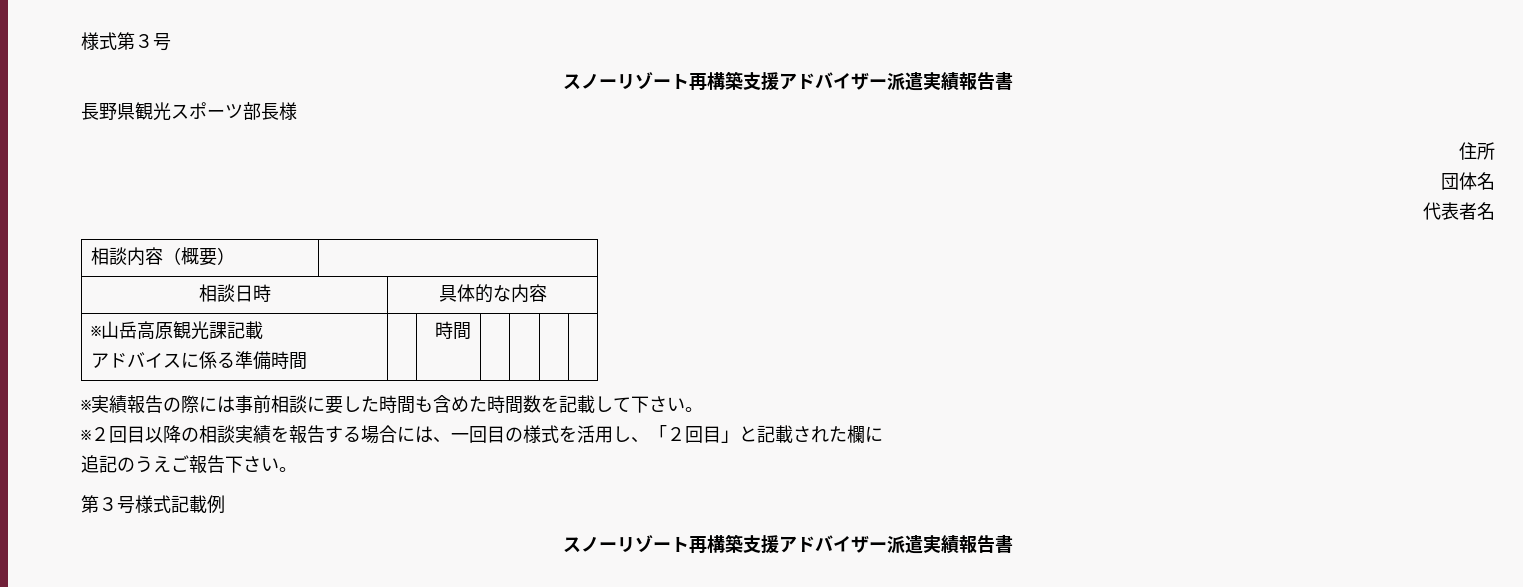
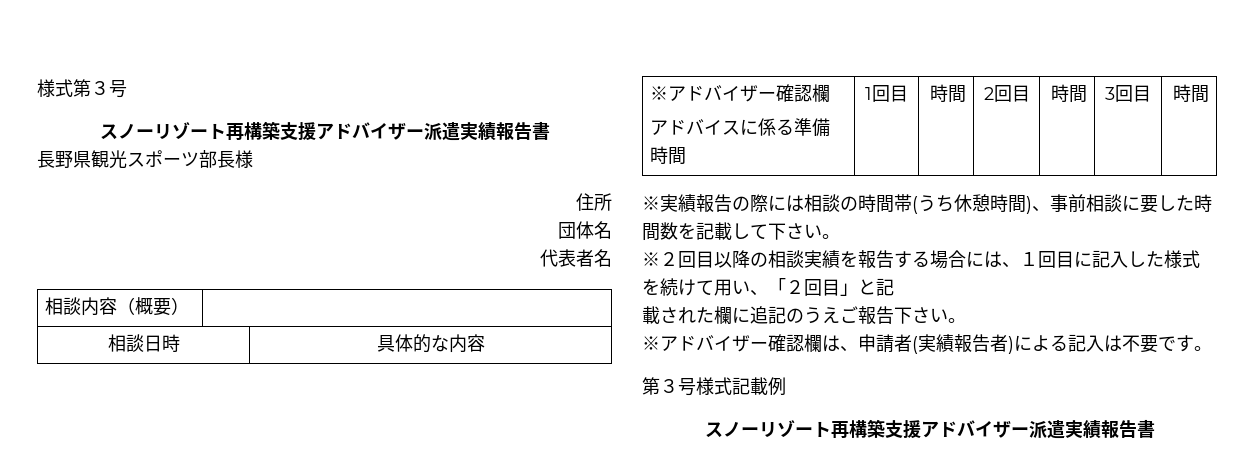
[101,321,264,340] 山岳高原観光課記載 -> [667,84,830,102] アドバイザー確認欄
[434,321,471,340] | 時間 | | | | -> [865,85,908,102] [930,84,967,103] [983,85,1030,102] [1051,84,1088,103] [1105,85,1151,102] [1173,84,1210,103] 1回目 | 時間 | 2回目 | 時間 | 3回目 | 時間
(235, 404) none -> [804,194,1050,214] 相談の時間帯(うち休憩時間)、
[415,395,523,414] も含めた時間 -> (660, 232) none
[451,425,631,443] 一回目の様式を活用し -> [1020,250,1200,268] [642,278,750,296] １回目に記入した様式を続けて用い
(775, 434) none -> (894, 287) //
(883, 434) // -> (750, 315) none
(297, 469) none -> [642,334,1212,354] // ※アドバイザー確認欄は、申請者(実績報告者)による記入は不要です。

